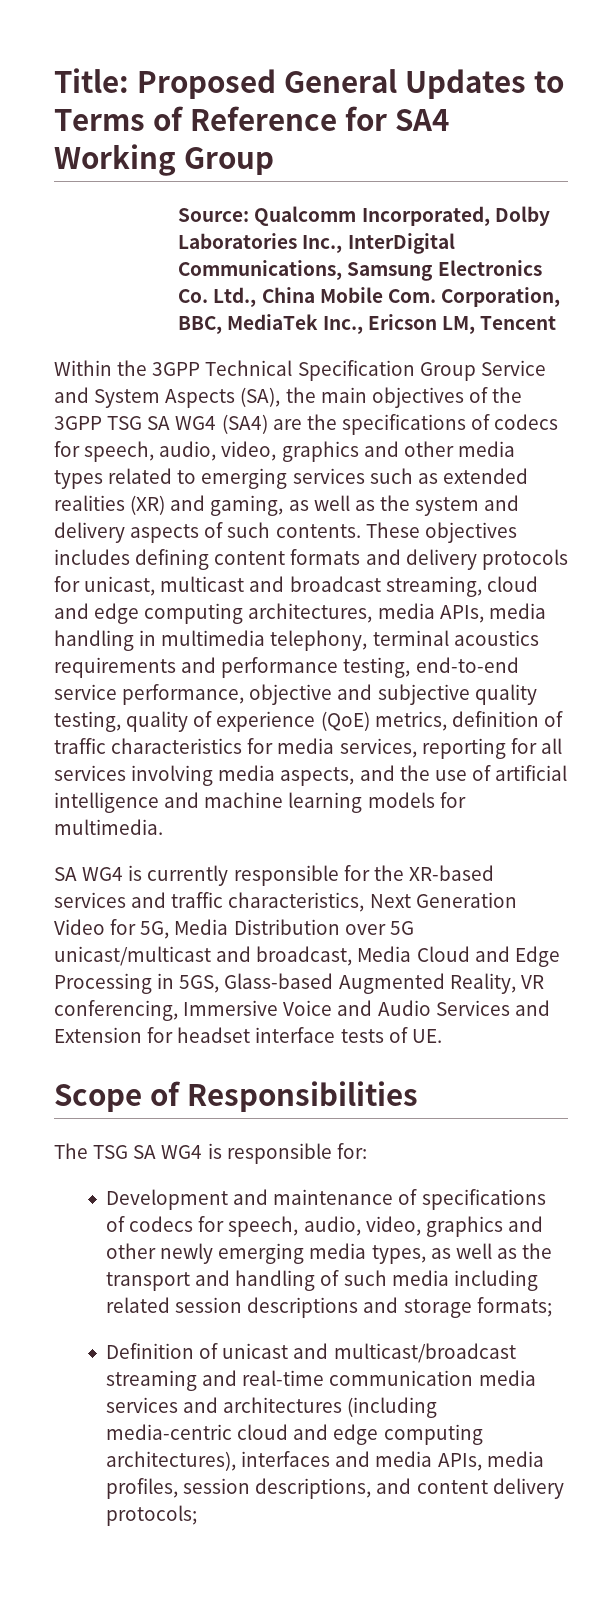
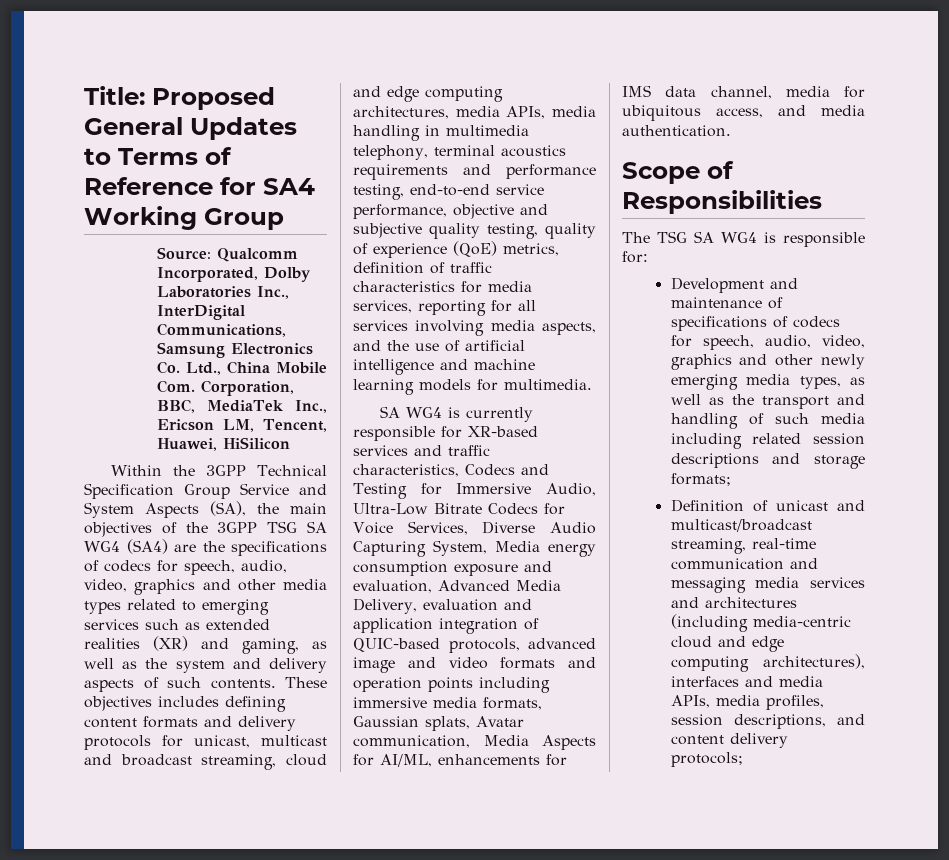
[479,316,556,330] Tencent -> [263,419,328,432] [156,437,290,451] Tencent, Huawei, HiSilicon
[373,865,404,881] the -> (462, 432) none
[369,892,517,908] [54,919,414,939] [54,946,560,967] [54,973,544,994] [54,1000,550,1021] [54,1027,442,1043] Next Generation Video for 5G, Media Distribution over 5G unicast/multicast and broadcast, Media Cloud and Edge Processing in 5GS, Glass-based Augmented Reality, VR conferencing, Immersive Voice and Audio Services and Extension for headset interface tests of UE. -> [465,464,549,476] [353,483,596,499] [353,503,565,515] [353,521,596,535] [353,540,596,557] [353,561,552,576] [353,580,561,593] [353,598,532,614] [353,618,539,634] [353,638,596,653] [353,657,596,673] [353,677,550,693] [353,697,542,710] [353,716,524,731] [353,735,596,750] [353,754,567,767] [622,85,865,99] [622,105,865,121] [622,125,731,137] Codecs and Testing for Immersive Audio, Ultra-Low Bitrate Codecs for Voice Services, Diverse Audio Capturing System, Media energy consumption exposure and evaluation, Advanced Media Delivery, evaluation and application integration of QUIC-based protocols, advanced image and video formats and operation points including immersive media formats, Gaussian splats, Avatar communication, Media Aspects for AI/ML, enhancements for IMS data channel, media for ubiquitous access, and media authentication.
[105,1370,474,1391] streaming and real-time communication -> [670,538,816,554] [670,558,818,570] [670,577,746,593] streaming, real-time communication and messaging

